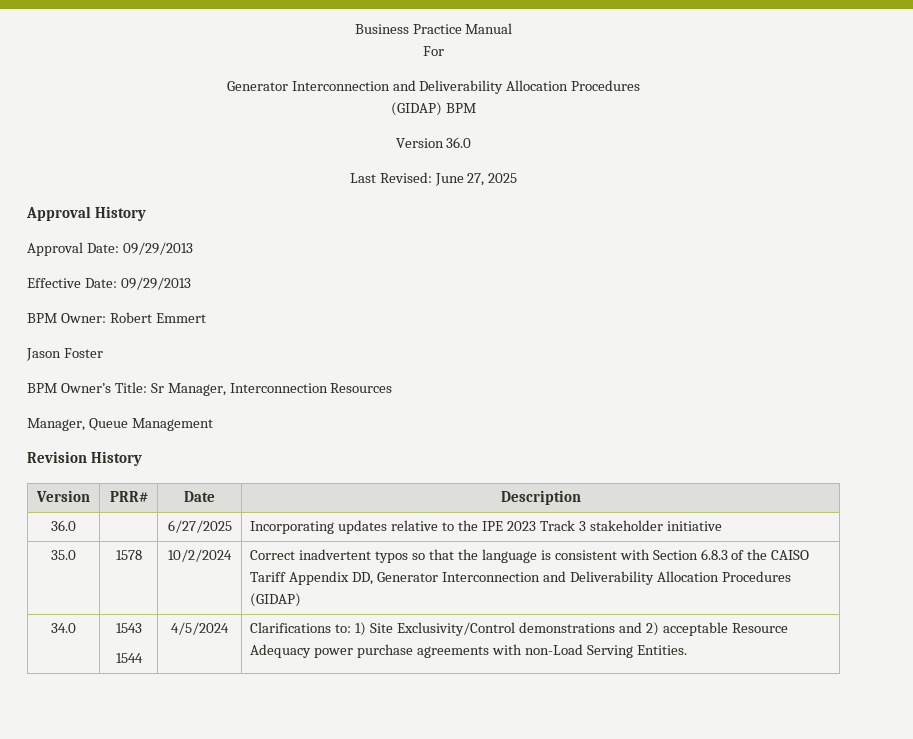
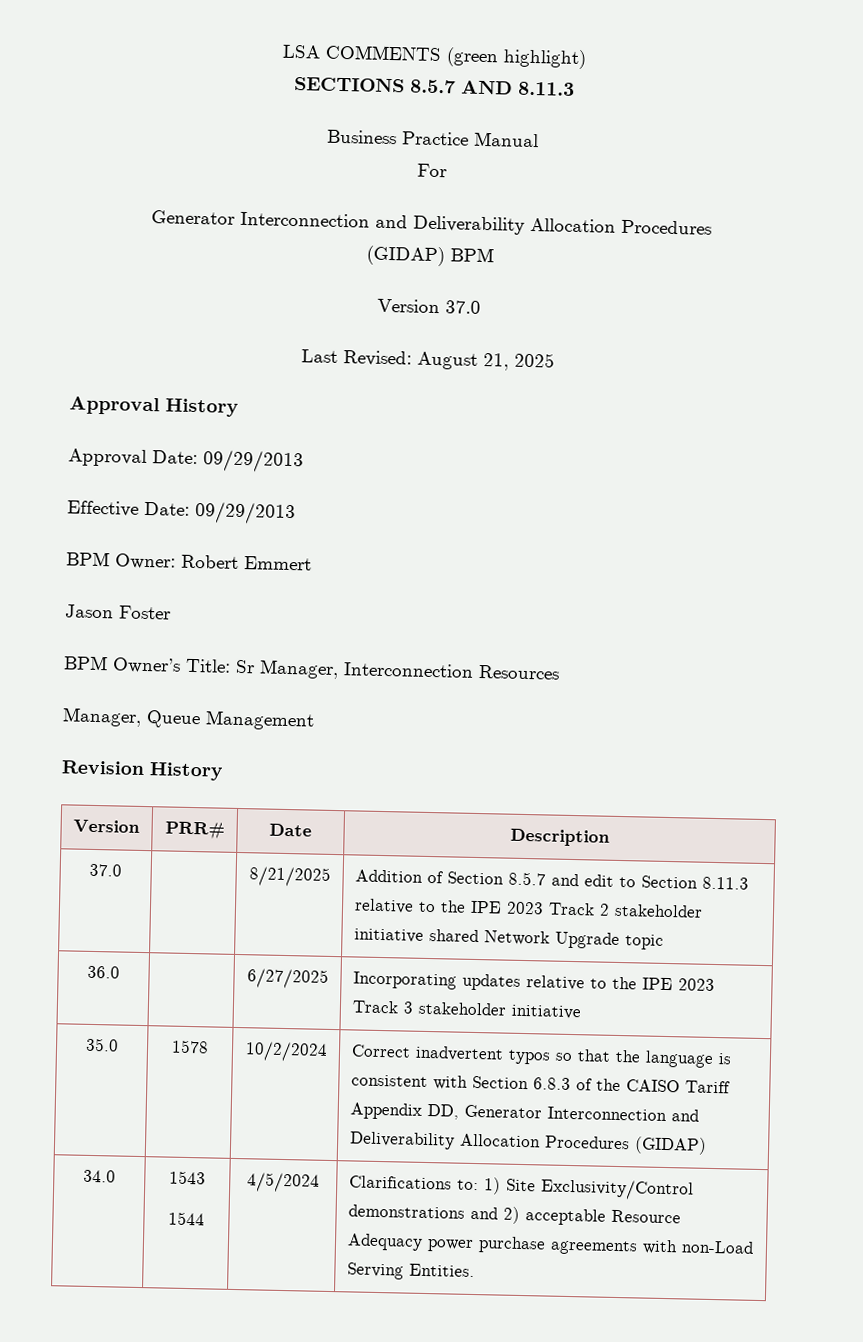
(354, 29) none -> [282,44,587,70] [293,76,575,96] LSA COMMENTS (green highlight) // SECTIONS 8.5.7 AND 8.11.3 //
[446,137,472,148] 36.0 -> [445,300,481,314] 37.0
[434,173,485,186] June 27, -> [417,351,509,371] August 21,
(581, 497) none -> [89,863,122,877] [248,866,331,887] [354,869,749,890] [353,898,703,918] [353,928,664,950] // 37.0 | | 8/21/2025 | Addition of Section 8.5.7 and edit to Section 8.11.3 relative to the IPE 2023 Track 2 stakeholder initiative shared Network Upgrade topic

